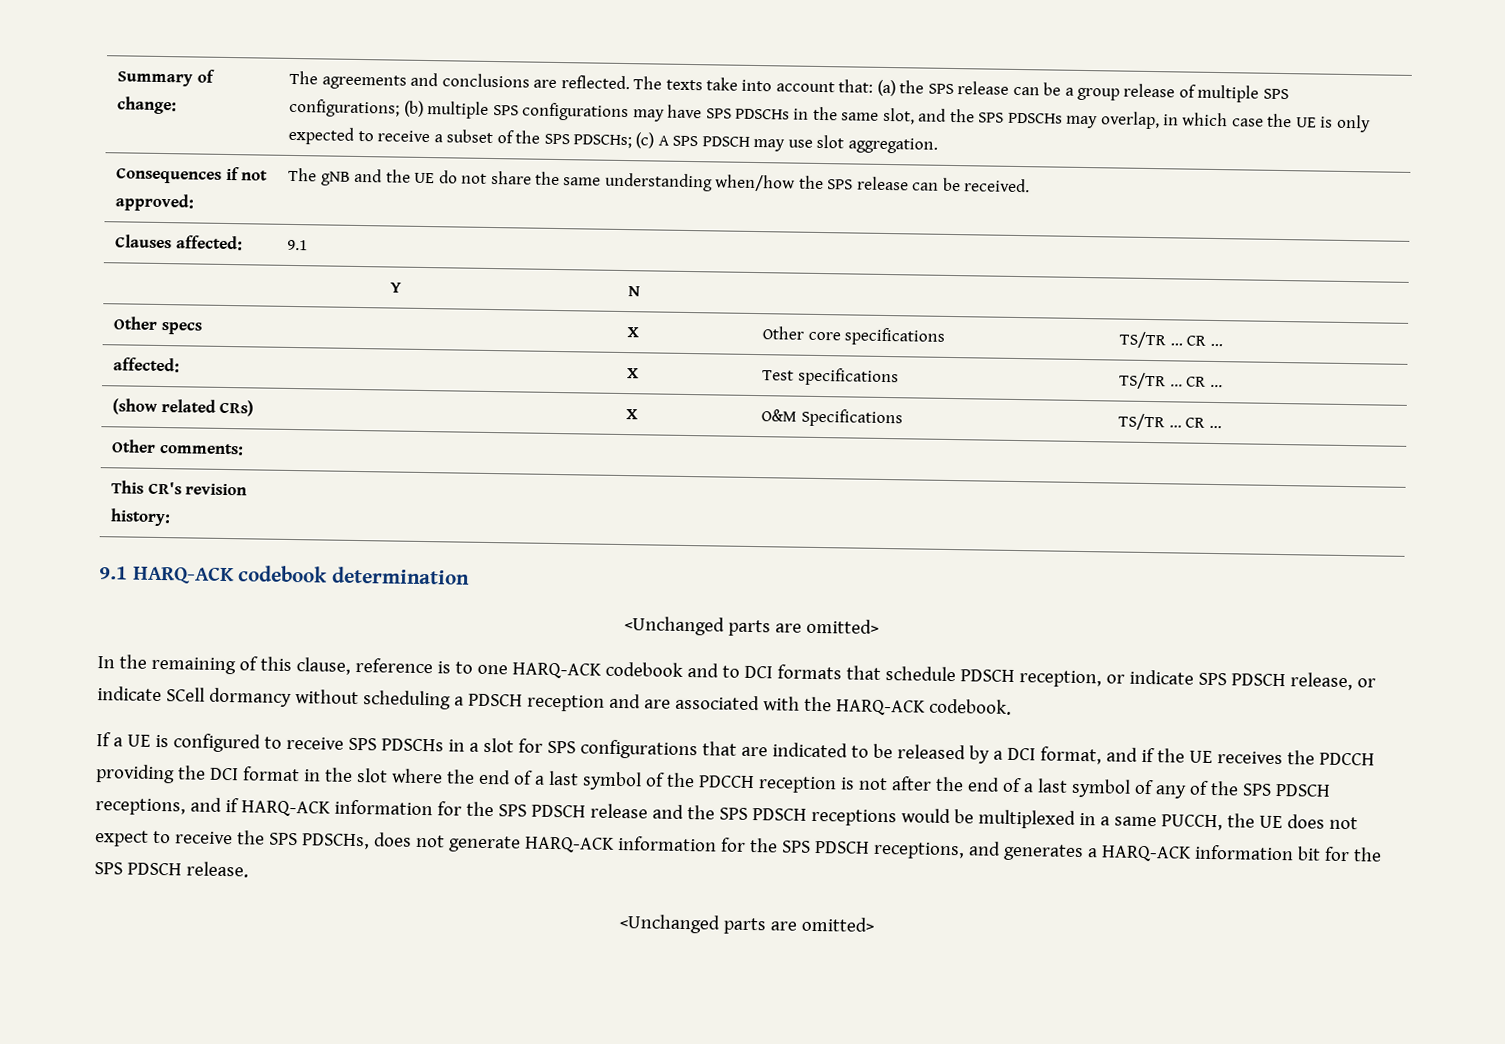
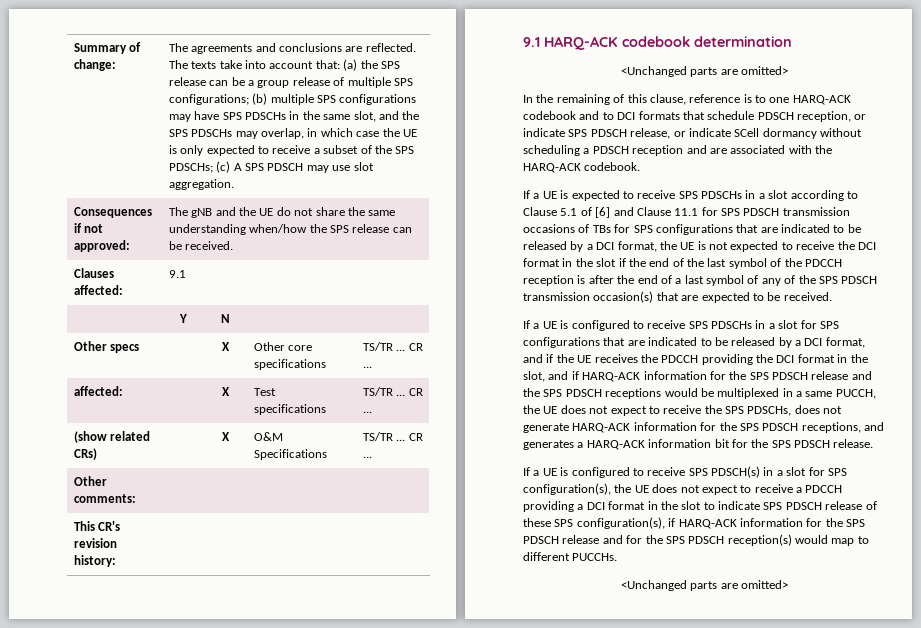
(1012, 706) none -> [523,190,858,201] [523,207,850,218] [523,224,861,235] [523,241,876,252] [523,258,842,269] [523,275,878,286] [523,291,832,303] // If a UE is expected to receive SPS PDSCHs in a slot according to Clause 5.1 of [6] and Clause 11.1 for SPS PDSCH transmission occasions of TBs for SPS configurations that are indicated to be released by a DCI format, the UE is not expected to receive the DCI format in the slot if the end of the last symbol of the PDCCH reception is after the end of a last symbol of any of the SPS PDSCH transmission occasion(s) that are expected to be received.
[356,768,1331,799] [95,798,186,816] slot where the end of a last symbol of the PDCCH reception is not after the end of a last symbol of any of the SPS PDSCH receptions, -> [523,371,545,382] slot,
(249, 869) none -> [523,466,847,478] [523,483,843,495] [523,501,877,512] [523,517,865,529] [523,534,869,546] [523,552,618,561] // If a UE is configured to receive SPS PDSCH(s) in a slot for SPS configuration(s), the UE does not expect to receive a PDCCH providing a DCI format in the slot to indicate SPS PDSCH release of these SPS configuration(s), if HARQ-ACK information for the SPS PDSCH release and for the SPS PDSCH reception(s) would map to different PUCCHs.

